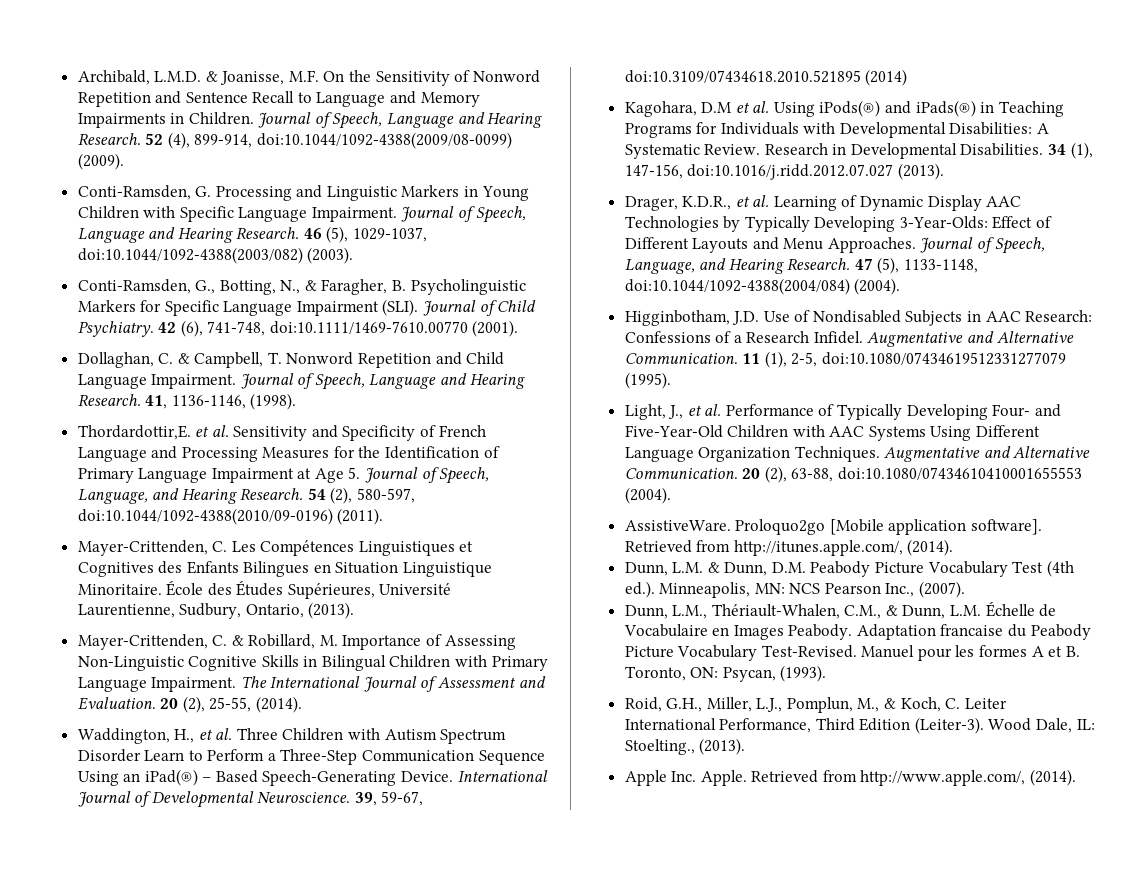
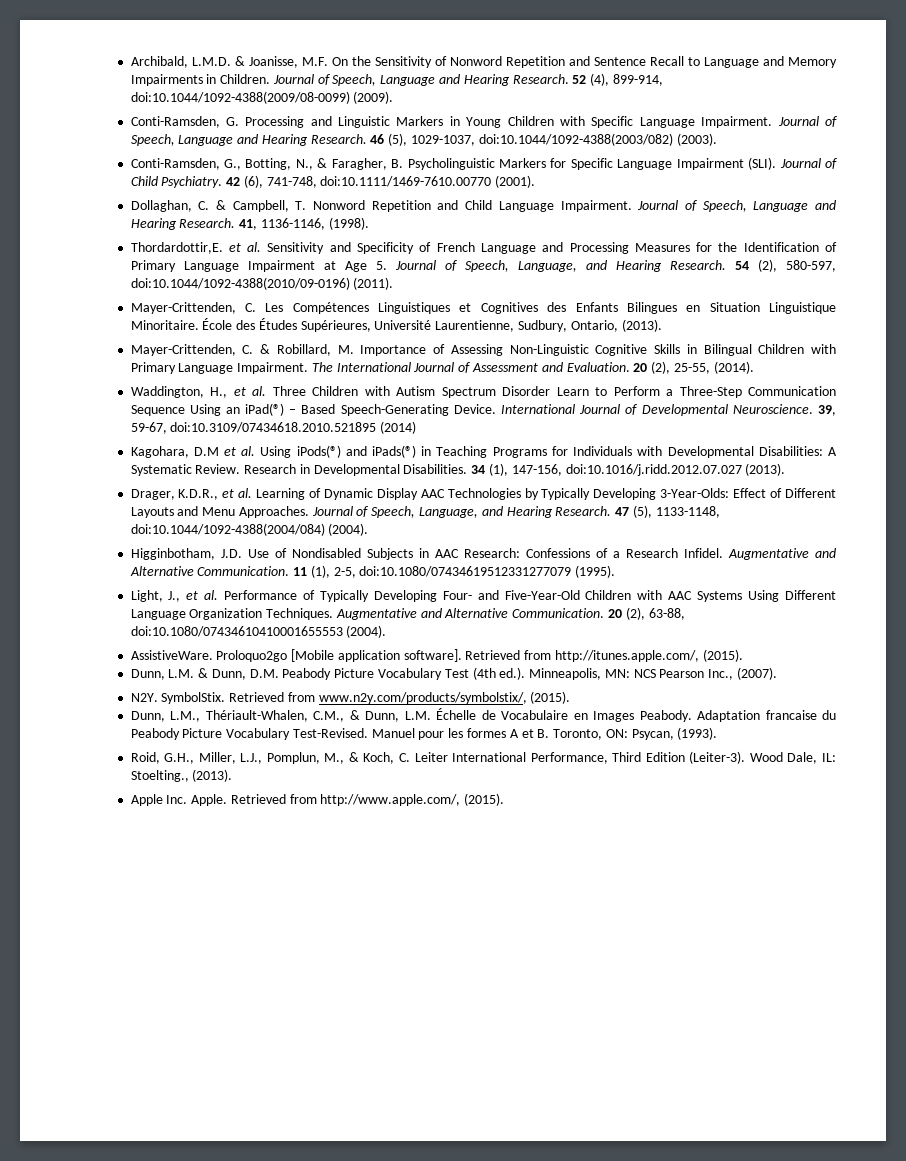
[907,539,954,556] (2014). -> [702,649,743,662] (2015).
(966, 589) none -> [130,691,571,704] // N2Y. SymbolStix. Retrieved from www.n2y.com/products/symbolstix/, (2015).
[1030,769,1077,786] (2014). -> [464,793,505,806] (2015).

